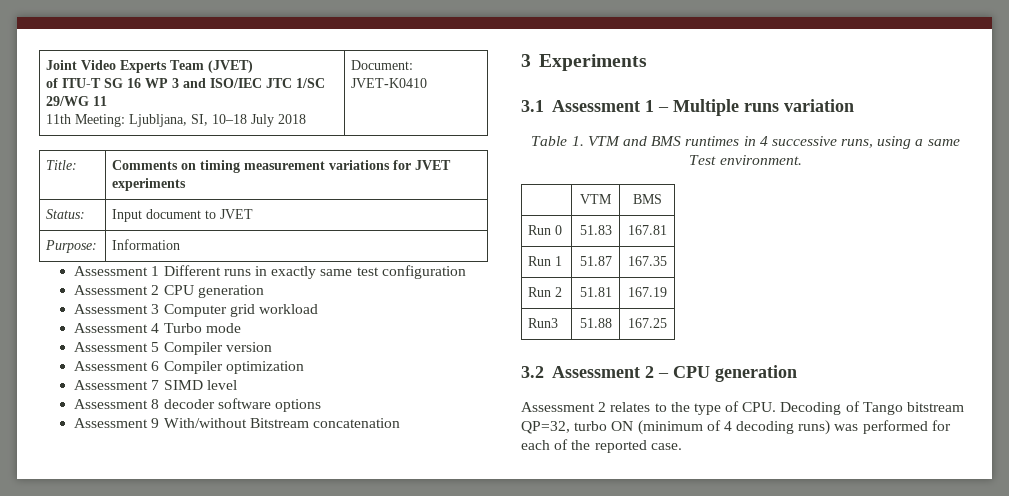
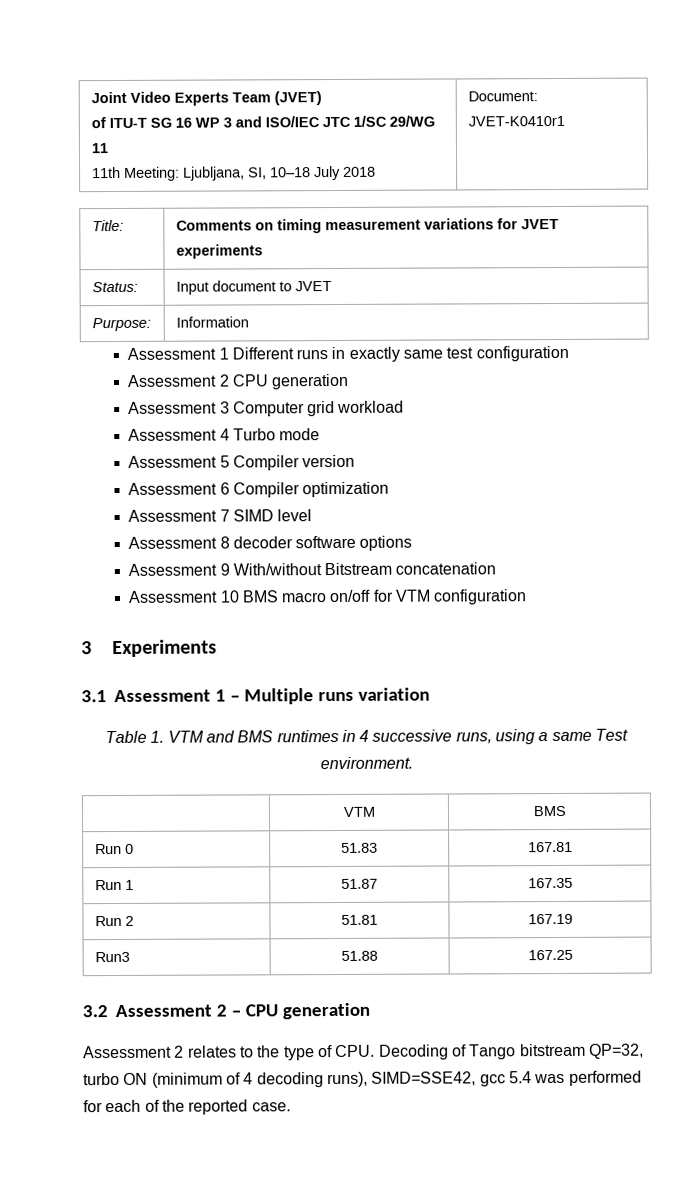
[351,78,428,88] JVET-K0410 -> [467,115,565,127] JVET-K0410r1
(400, 423) none -> [128,589,528,605] // Assessment 10 BMS macro on/off for VTM configuration
[798,420,831,435] runs) -> [326,1071,532,1088] runs), SIMD=SSE42, gcc 5.4

